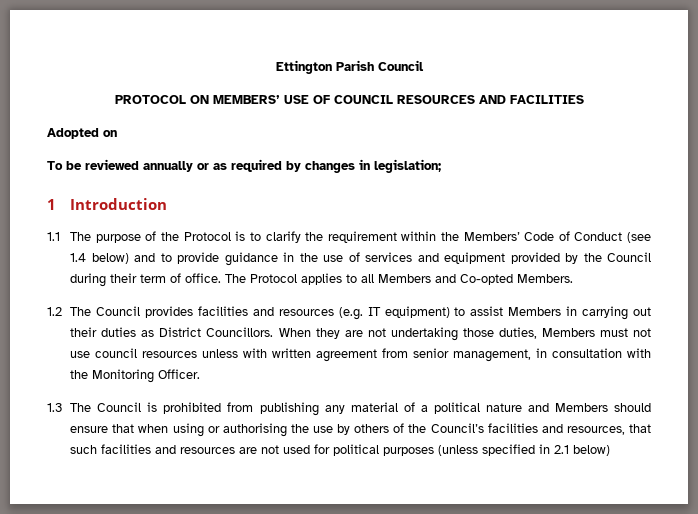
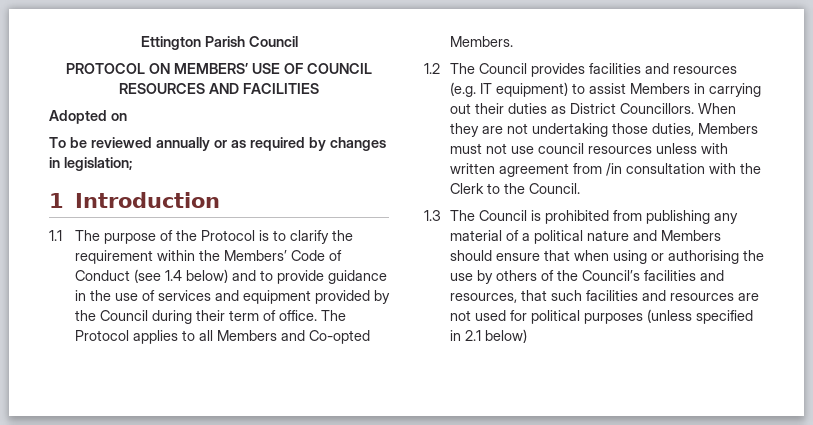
[413,348,652,362] [70,369,201,383] senior management, in consultation with the Monitoring Officer. -> [605,163,761,176] [449,183,580,194] /in consultation with the Clerk to the Council.

